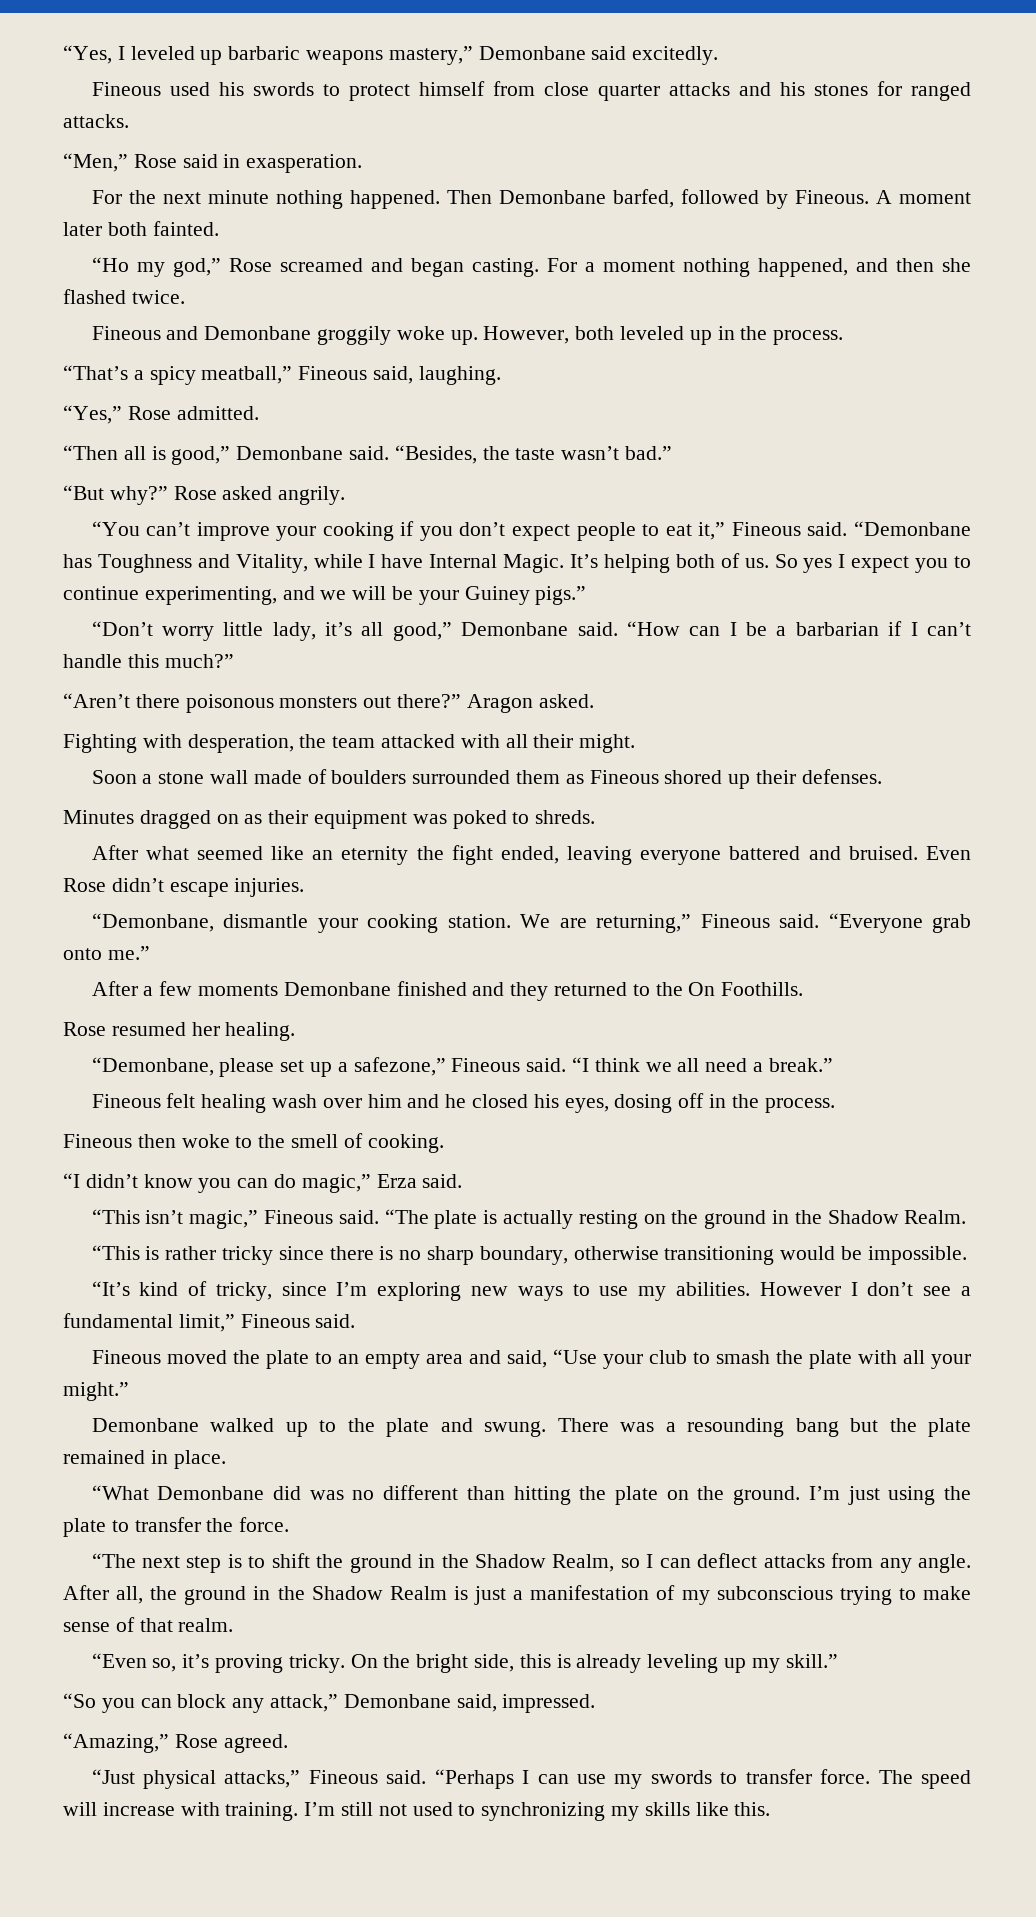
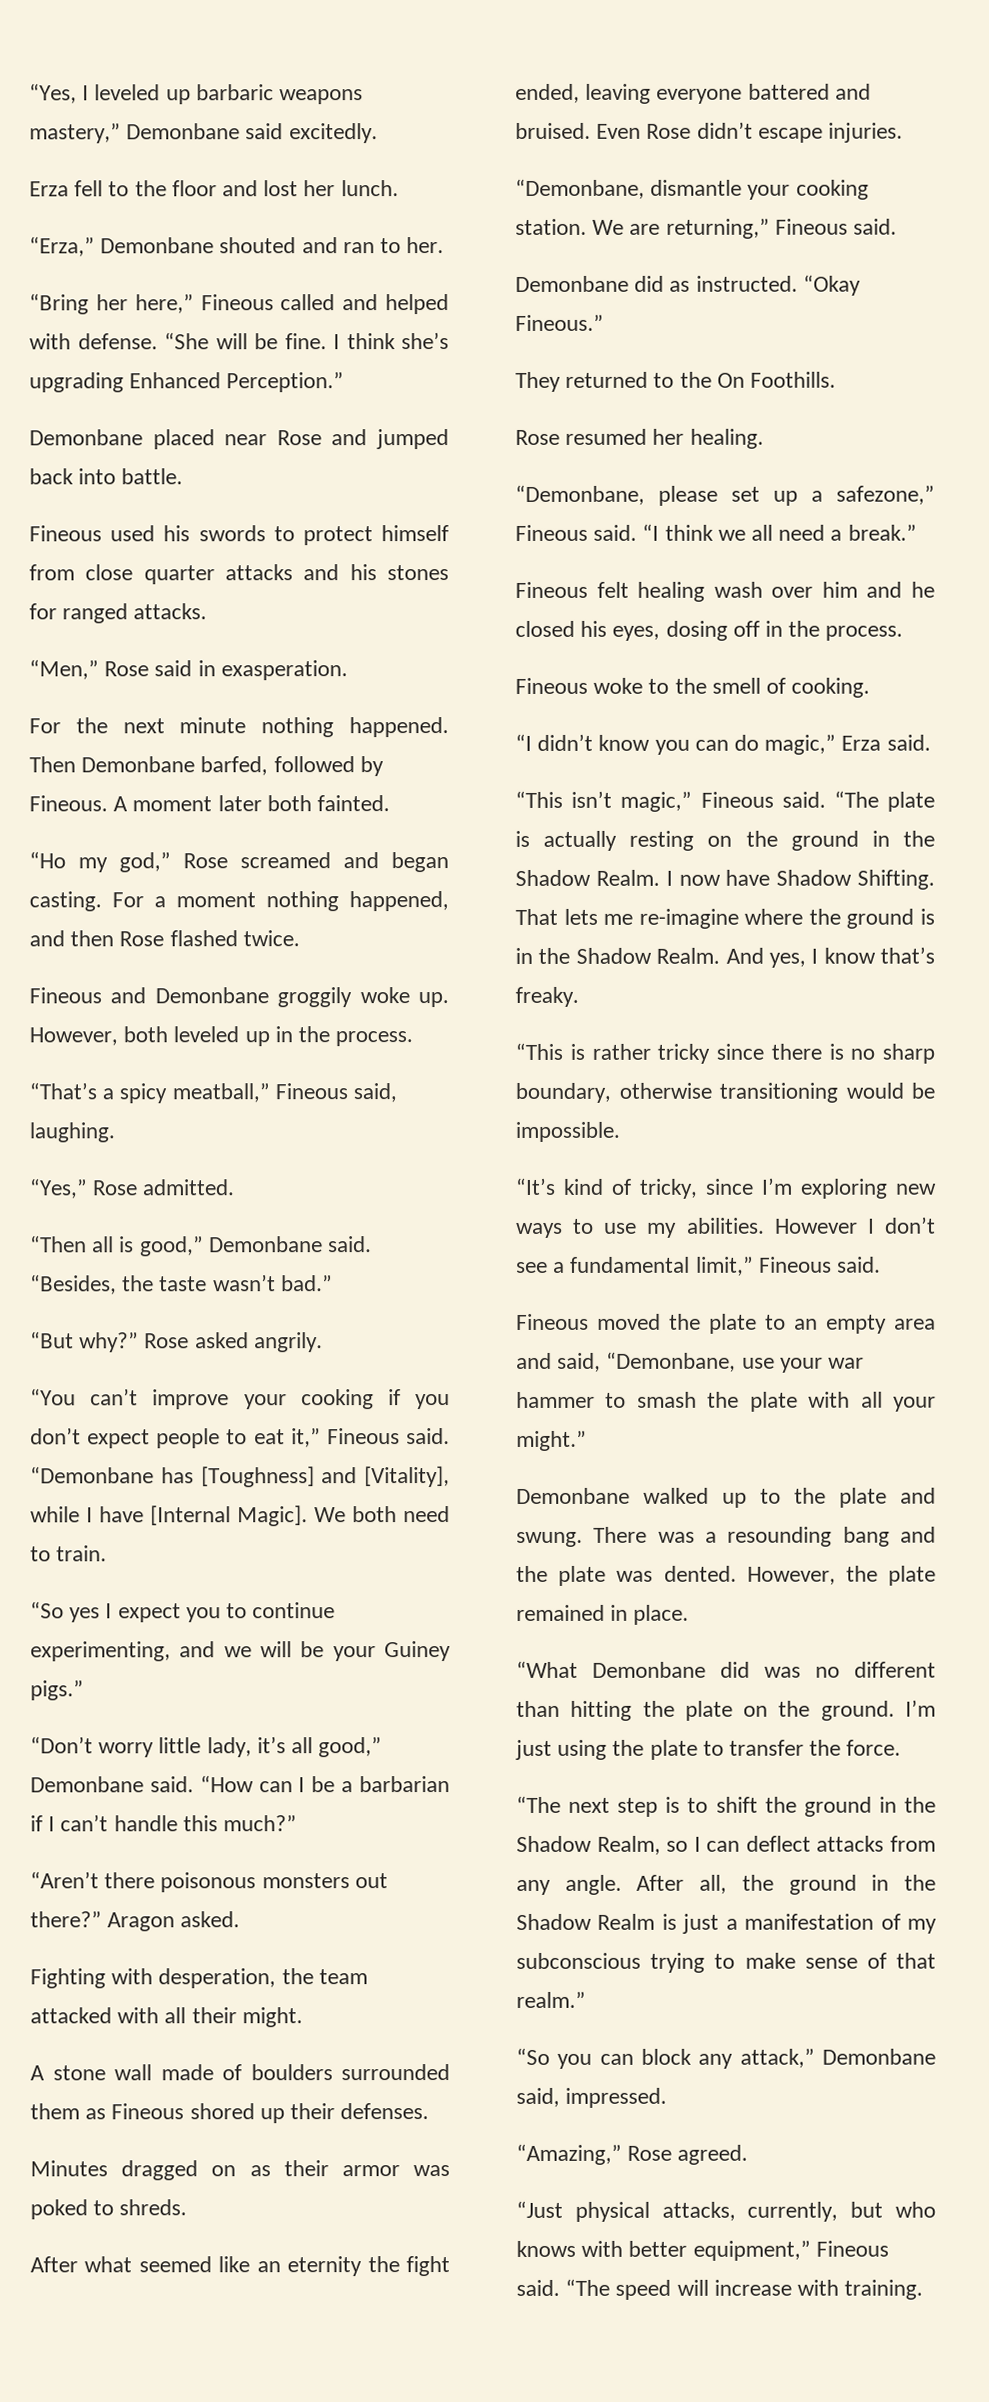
(719, 55) none -> [29,180,399,197] [29,236,445,257] [29,293,449,315] [29,332,449,350] [29,372,345,393] [29,429,449,450] [29,468,184,485] // Erza fell to the floor and lost her lunch. // “Erza,” Demonbane shouted and ran to her. // “Bring her here,” Fineous called and helped with defense. “She will be fine. I think she’s upgrading Enhanced Perception.” // Demonbane placed near Rose and jumped back into battle.
[941,258,971,272] she -> [119,931,165,947] Rose
[97,553,798,573] Toughness and Vitality, while I have Internal Magic. It’s helping both of us. So -> [200,1466,450,1488] [30,1505,450,1527] [30,1545,108,1562] [30,1601,64,1619] [Toughness] and [Vitality], while I have [Internal Magic]. We both need to train. // “So
[91,770,153,784] Soon a -> [30,2065,45,2081] A
[314,810,408,829] equipment -> [341,2165,400,2177] armor
[828,913,972,933] [63,946,150,960] [91,981,549,1001] “Everyone grab onto me.” // After a few moments Demonbane finished and they -> [515,274,861,296] [515,314,604,331] [515,371,561,392] // Demonbane did as instructed. “Okay Fineous.” // They
[137,1134,176,1148] then -> (588, 685) none
(967, 1217) none -> [665,869,935,890] [515,908,935,929] [515,946,935,968] [515,986,579,1007] I now have Shadow Shifting. That lets me re-imagine where the ground is in the Shadow Realm. And yes, I know that’s freaky.
[552,1349,687,1369] “Use your club -> [606,1351,865,1373] [516,1391,595,1408] “Demonbane, use your war hammer
[850,1418,879,1432] but -> [900,1526,936,1543] [516,1565,836,1586] and the plate was dented. However,
[178,1618,234,1632] [91,1653,838,1673] realm. // “Even so, it’s proving tricky. On the bright side, this is already leveling up my skill.” -> [516,1991,586,2008] realm.”
[224,1769,913,1789] attacks,” Fineous said. “Perhaps I can use my swords to transfer force. The -> [661,2201,936,2222] [516,2240,889,2261] [516,2278,611,2296] attacks, currently, but who knows with better equipment,” Fineous said. “The
[304,1802,771,1821] I’m still not used to synchronizing my skills like this. -> (924, 2289) none

